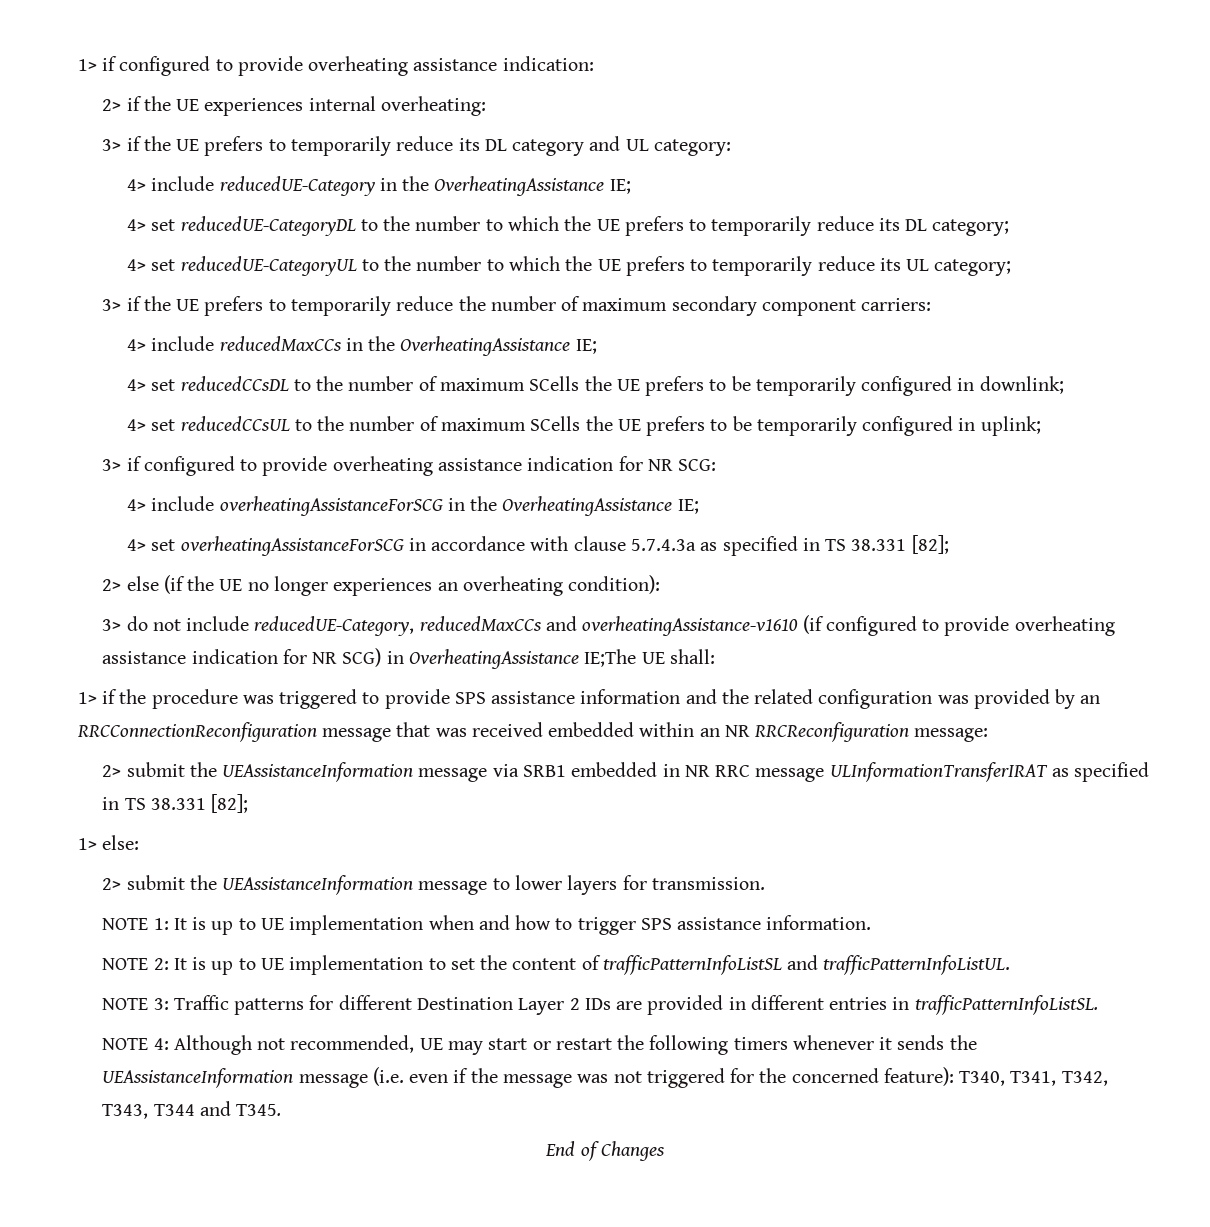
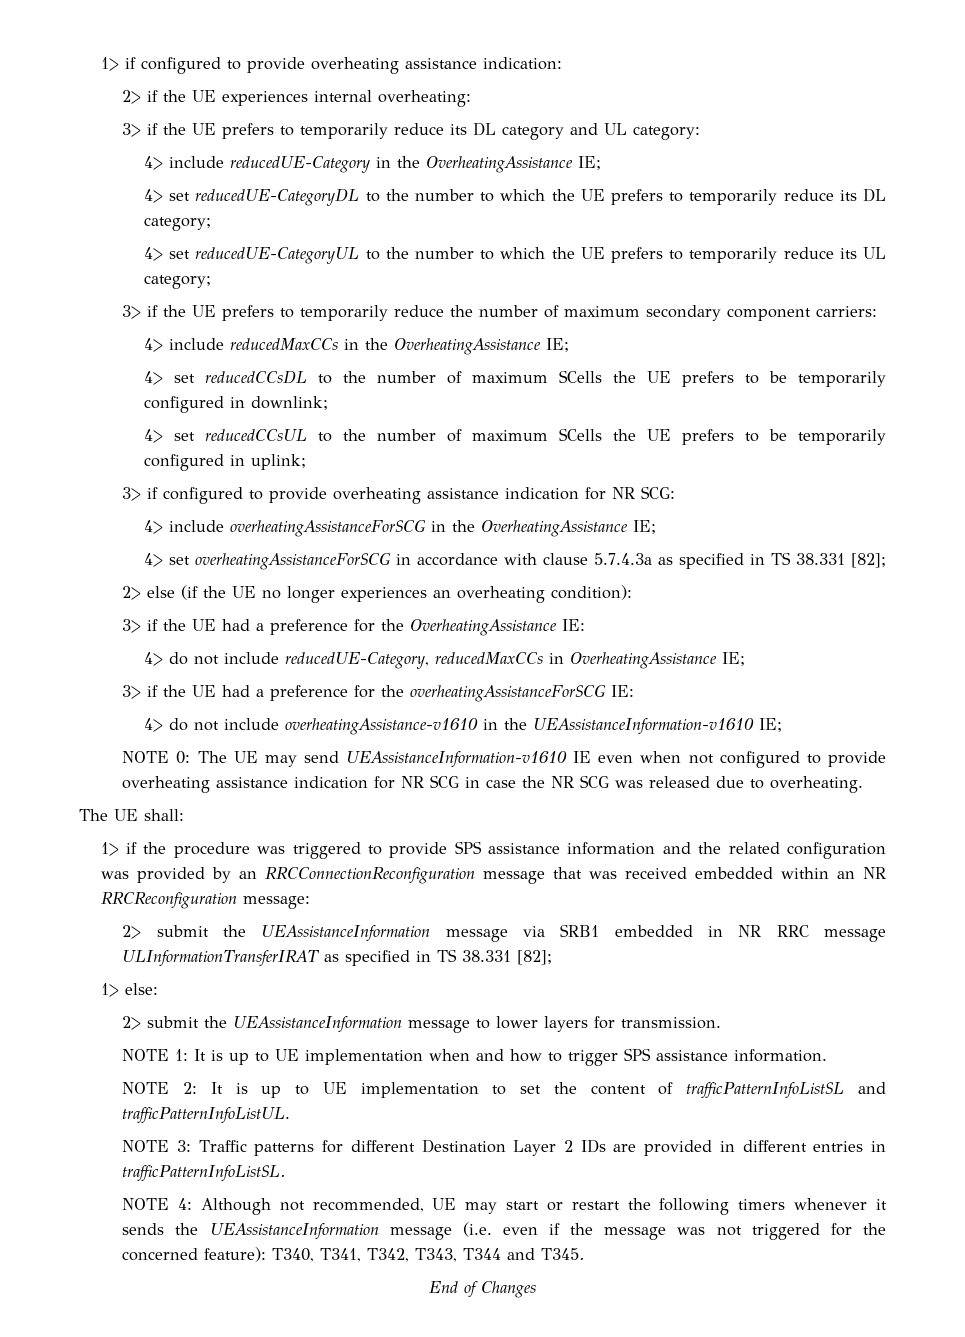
(122, 625) none -> [147,619,586,636] [143,652,163,666] if the UE had a preference for the OverheatingAssistance IE: // 4>
[546,615,1115,636] [102,648,637,669] and overheatingAssistance-v1610 (if configured to provide overheating assistance indication for NR SCG) in OverheatingAssistance IE;The -> [548,652,745,669] [122,684,635,702] [143,718,782,735] [122,751,886,768] [122,775,864,793] [79,809,108,821] in OverheatingAssistance IE; // 3> if the UE had a preference for the overheatingAssistanceForSCG IE: // 4> do not include overheatingAssistance-v1610 in the UEAssistanceInformation-v1610 IE; // NOTE 0: The UE may send UEAssistanceInformation-v1610 IE even when not configured to provide overheating assistance indication for NR SCG in case the NR SCG was released due to overheating. // The

